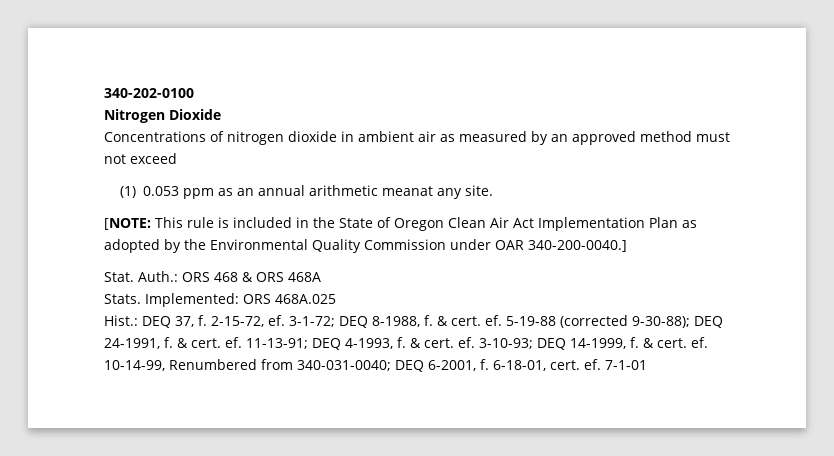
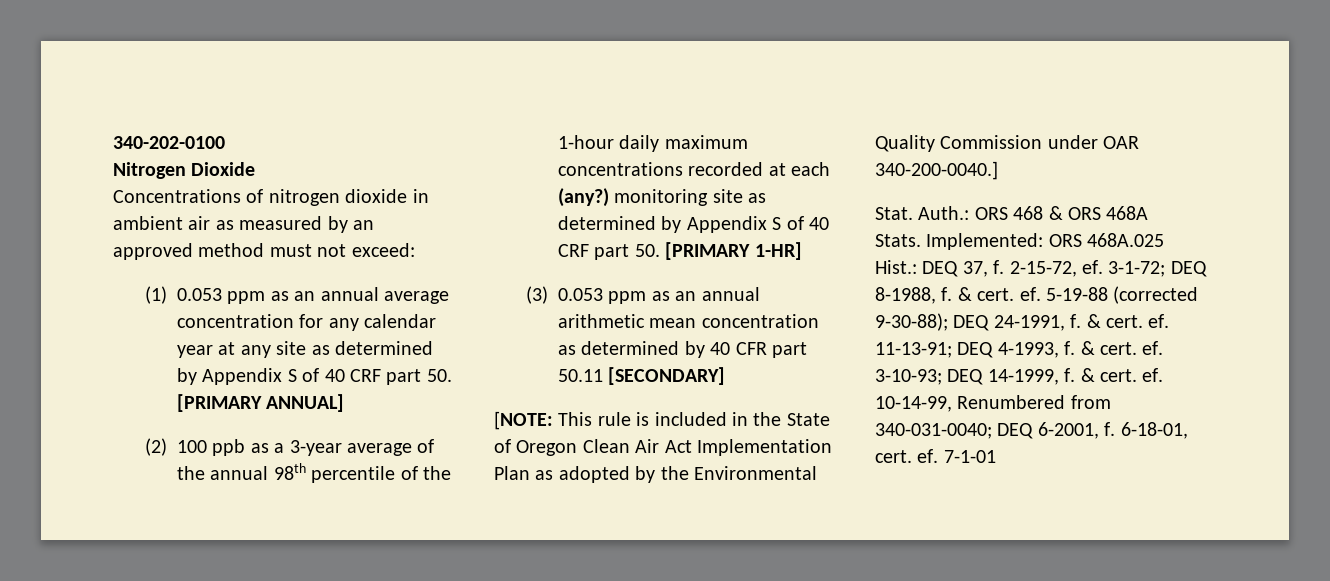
[130,153,177,164] [119,186,136,198] exceed // (1) -> [351,243,415,257] [144,286,449,304] [176,314,437,331] [176,341,433,358] [176,368,452,385] [176,394,345,412] [144,438,435,456] [176,463,451,483] [557,135,748,152] [557,162,831,176] [557,188,767,207] [557,216,829,233] [557,242,802,260] [525,286,548,304] exceed: // (1) 0.053 ppm as an annual average concentration for any calendar year at any site as determined by Appendix S of 40 CRF part 50. [PRIMARY ANNUAL] // (2) 100 ppb as a 3-year average of the annual 98th percentile of the 1-hour daily maximum concentrations recorded at each (any?) monitoring site as determined by Appendix S of 40 CRF part 50. [PRIMARY 1-HR] // (3)
[381,185,493,199] meanat any site. -> [649,314,819,328] [557,341,807,358] [557,367,726,385] mean concentration as determined by 40 CFR part 50.11 [SECONDARY]

